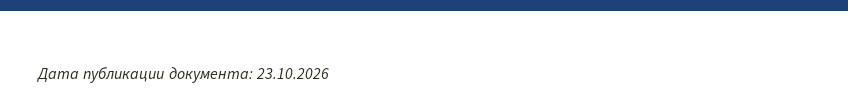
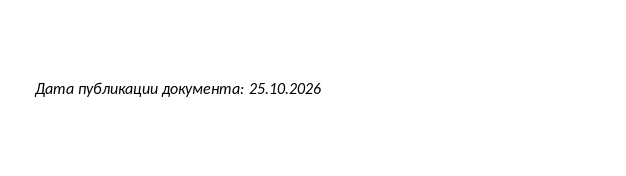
[255,68,329,79] 23.10.2026 -> [248,83,321,94] 25.10.2026

